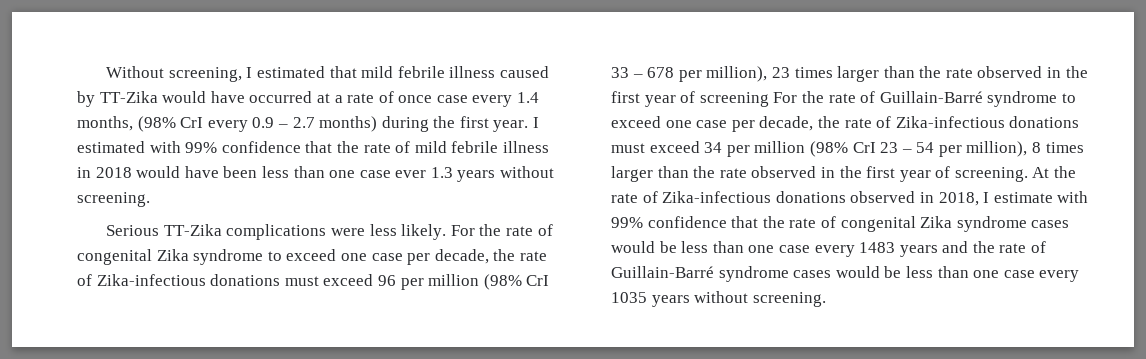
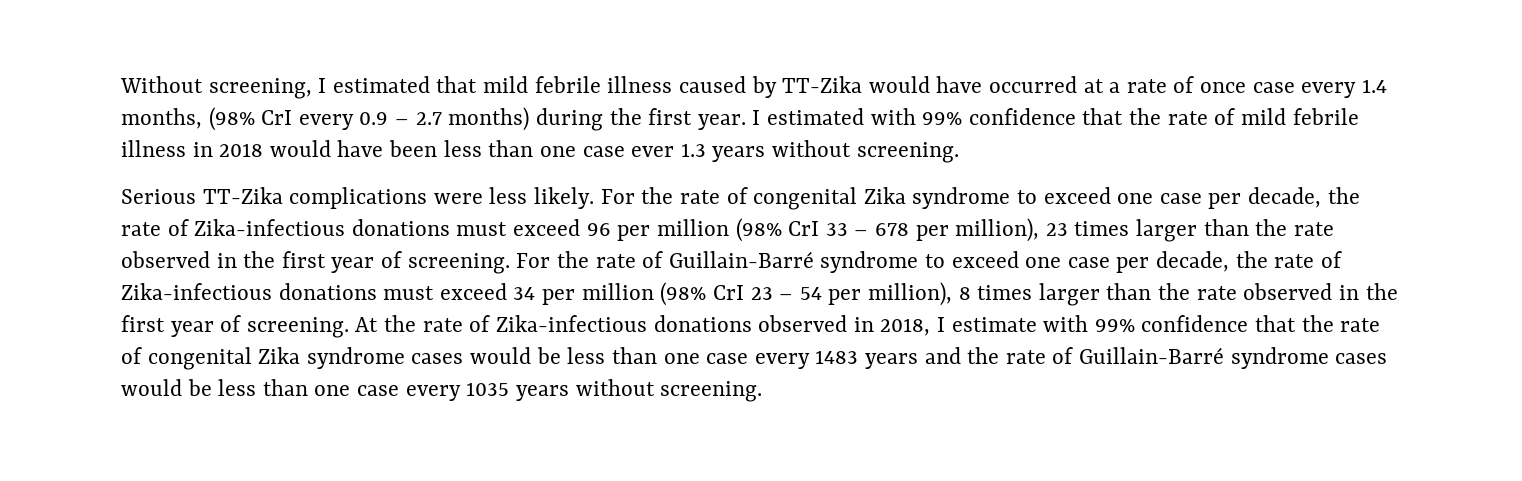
[699,92,769,107] screening -> [407,253,510,274] screening.

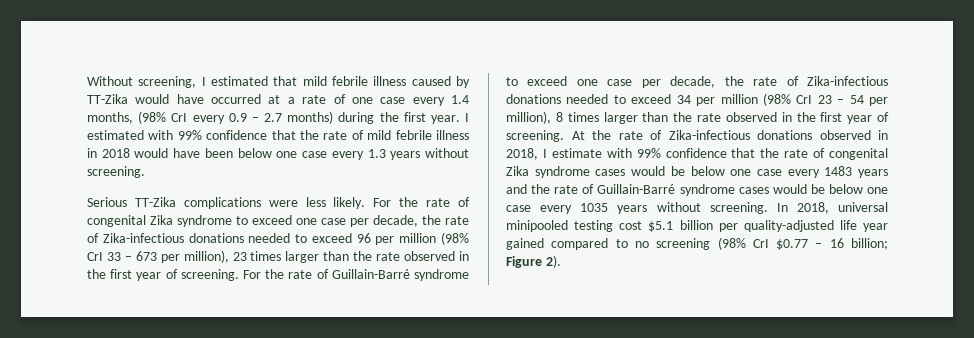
[1200,82,1247,93] once -> [351,97,373,104] one
[443,140,675,157] less than one case ever -> [237,148,364,160] below one case every
[456,222,508,236] must -> [248,233,308,243] needed to
[874,223,909,236] 678 -> [135,251,157,261] 673
[383,286,435,300] must -> [566,94,626,104] needed to
[567,347,657,364] less than -> [690,166,725,176] below
[218,379,308,396] less than -> [828,184,863,194] below
(763, 391) none -> [776,202,888,214] [506,220,888,232] [506,237,889,250] [506,255,561,268] In 2018, universal minipooled testing cost $5.1 billion per quality-adjusted life year gained compared to no screening (98% CrI $0.77 – 16 billion; Figure 2).

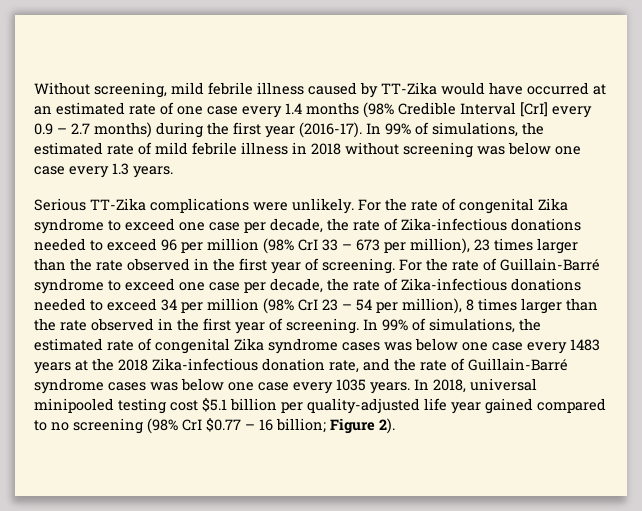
[201,76,298,86] I estimated that -> (167, 90) none
[287,97,295,104] a -> [34,102,125,115] an estimated
[87,111,188,124] months, (98% CrI -> [306,102,548,118] months (98% Credible Interval [CrI]
[430,113,469,124] [87,130,319,140] year. I estimated with 99% confidence that the -> [265,122,544,138] [34,142,103,155] year (2016-17). In 99% of simulations, the estimated
[134,148,233,158] would have been -> [345,142,505,158] without screening was
[390,148,469,160] [87,166,145,178] years without screening. -> [133,166,173,178] years.
[305,197,366,209] less likely. -> [292,198,354,214] unlikely.
[571,130,888,140] [506,148,780,160] At the rate of Zika-infectious donations observed in 2018, I estimate with 99% confidence that the -> [363,318,541,333] [34,338,103,351] In 99% of simulations, the estimated
[631,166,685,176] would be -> [384,342,412,351] was
(888, 173) none -> [75,358,359,373] at the 2018 Zika-infectious donation rate,
[772,184,825,194] would be -> [150,382,178,391] was
[617,202,768,214] years without screening. -> [370,382,410,394] years.

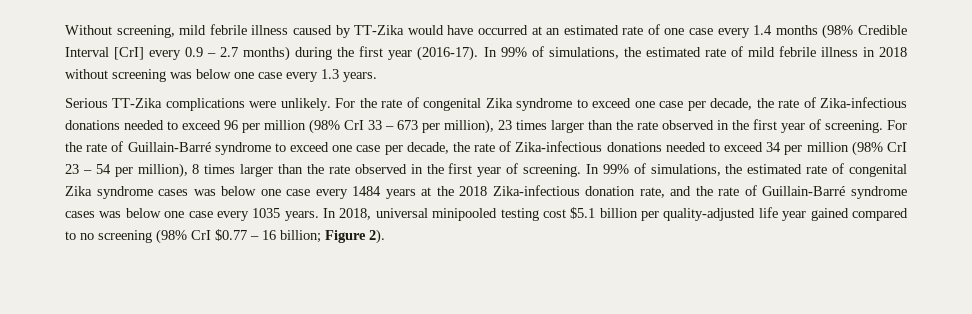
[570,339,600,351] 1483 -> [352,186,382,196] 1484

